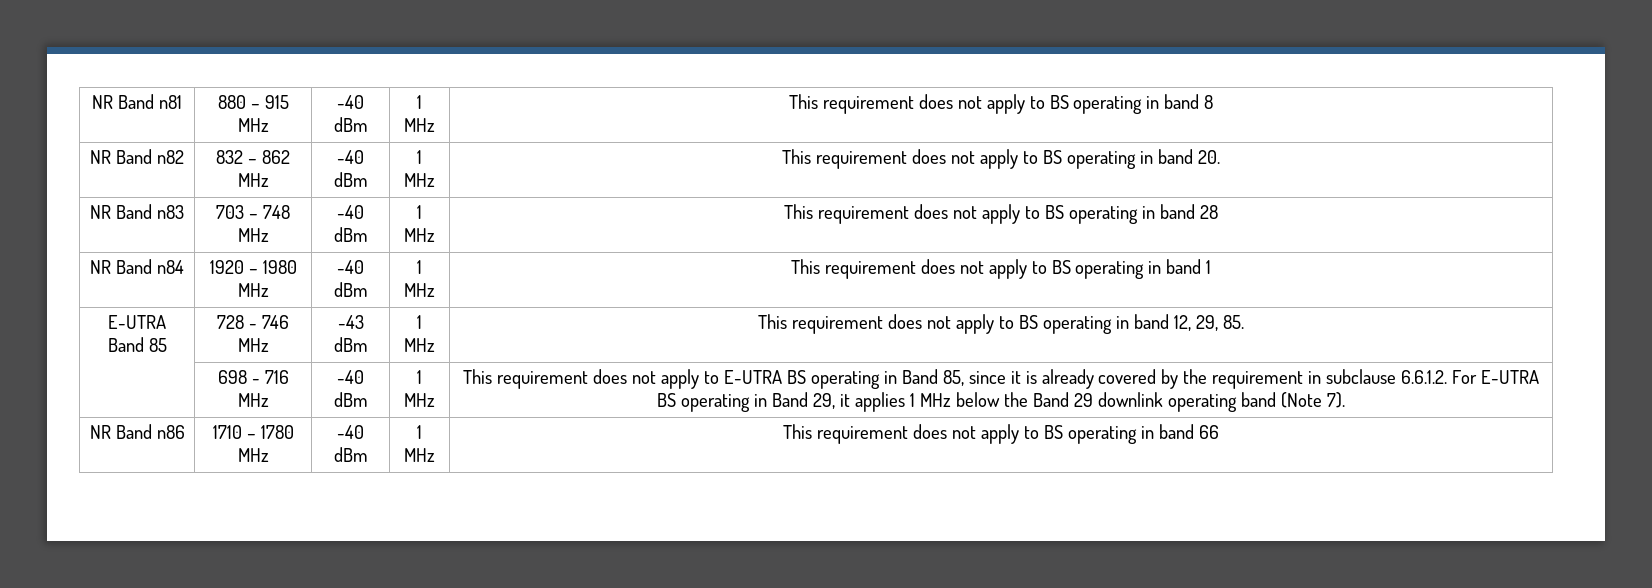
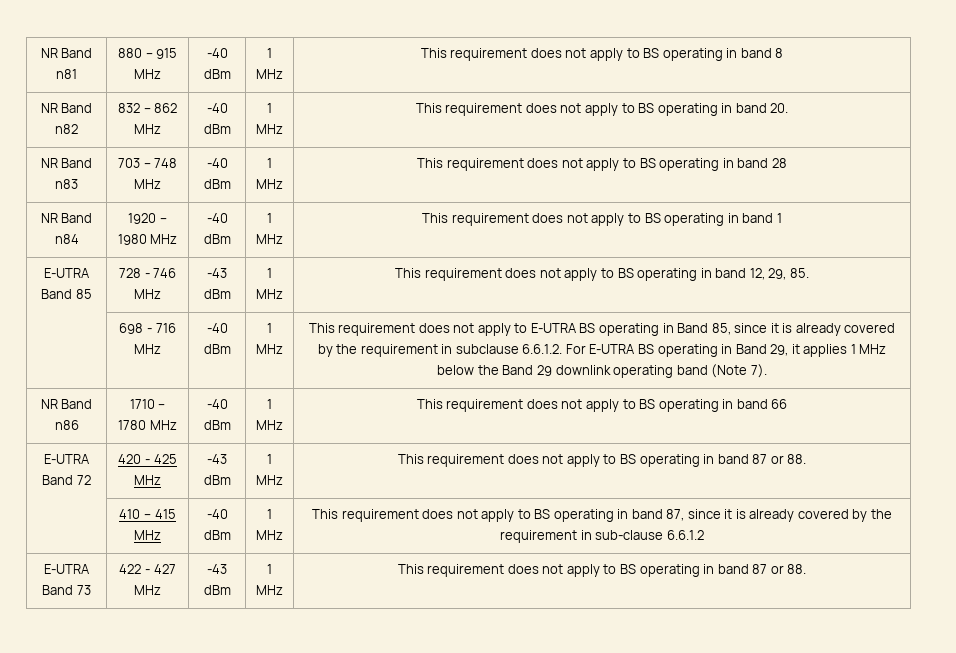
(1219, 432) none -> [44,454,89,464] [42,475,91,485] [118,454,177,464] [134,475,161,485] [207,454,227,464] [203,475,231,485] [267,454,272,464] [256,475,283,485] [397,454,807,467] [119,509,176,519] [134,530,161,540] [206,509,228,519] [203,530,231,540] [267,509,272,519] [256,530,283,540] [312,509,892,522] [500,530,704,543] [44,564,89,574] [42,585,91,595] [119,564,176,574] [134,585,161,595] [207,564,227,574] [203,585,231,595] [267,564,272,574] [256,585,283,595] [397,564,807,577] // E-UTRA Band 72 | 420 - 425 MHz | -43 dBm | 1 MHz | This requirement does not apply to BS operating in band 87 or 88. // | 410 – 415 MHz | -40 dBm | 1 MHz | This requirement does not apply to BS operating in band 87, since it is already covered by the requirement in sub-clause 6.6.1.2 // E-UTRA Band 73 | 422 - 427 MHz | -43 dBm | 1 MHz | This requirement does not apply to BS operating in band 87 or 88.

